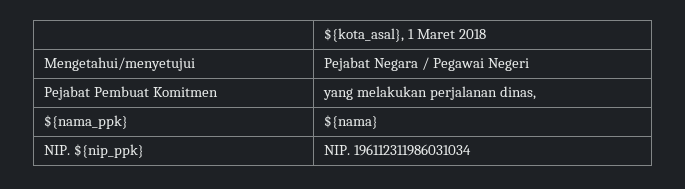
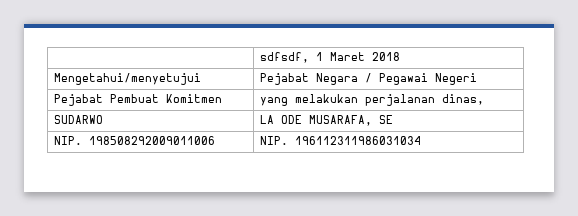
[324,28,405,42] | ${kota_asal}, -> [259,52,309,63] | sdfsdf,
[44,115,129,129] [324,115,379,129] [44,144,145,158] ${nama_ppk} | ${nama} // NIP. ${nip_ppk} -> [53,115,103,124] [259,115,393,126] [53,136,215,145] SUDARWO | LA ODE MUSARAFA, SE // NIP. 198508292009011006

